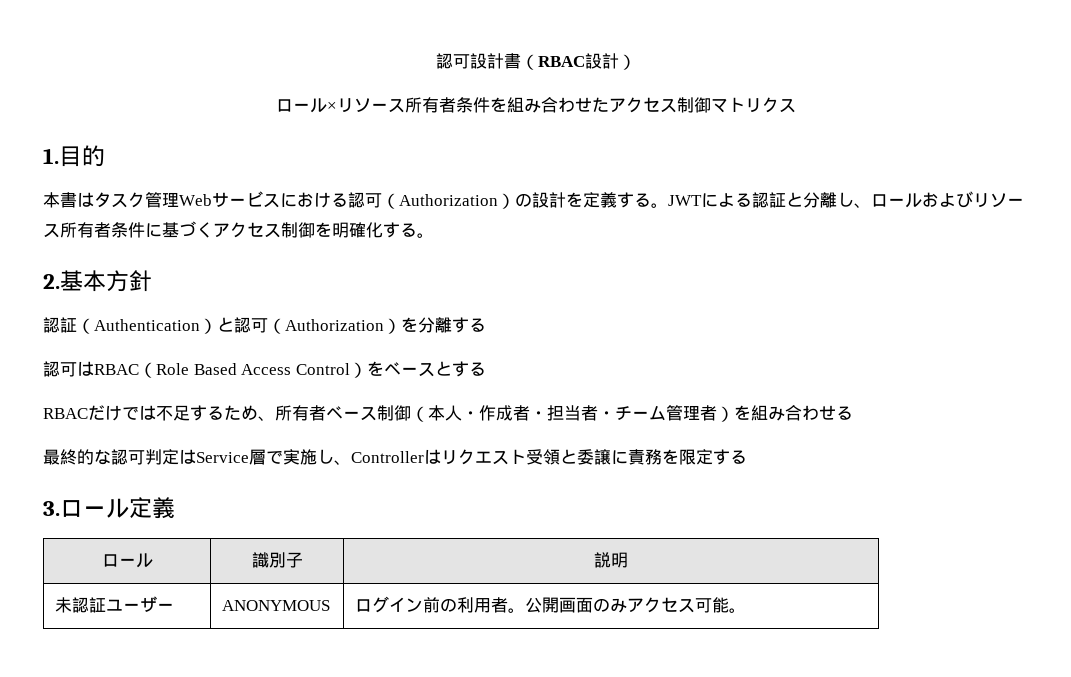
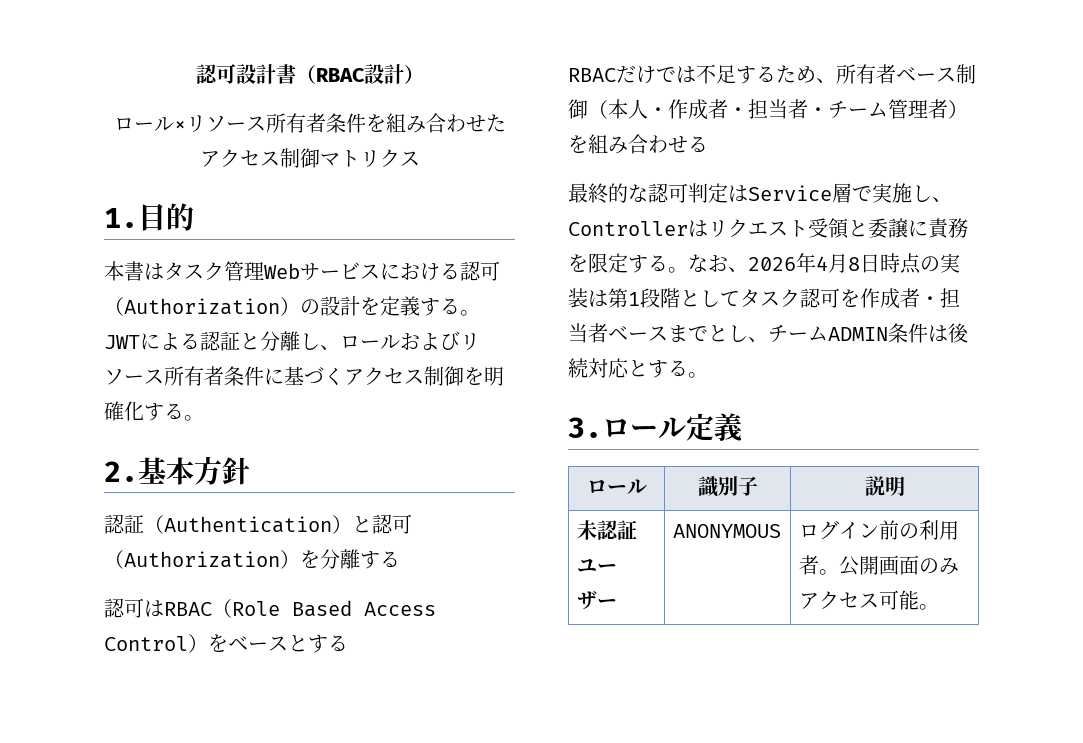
(747, 457) none -> [668,253,960,274] [568,288,960,309] [568,323,969,343] [568,358,708,378] 。なお、2026年4月8日時点の実装は第1段階としてタスク認可を作成者・担当者ベースまでとし、チームADMIN条件は後続対応とする。

